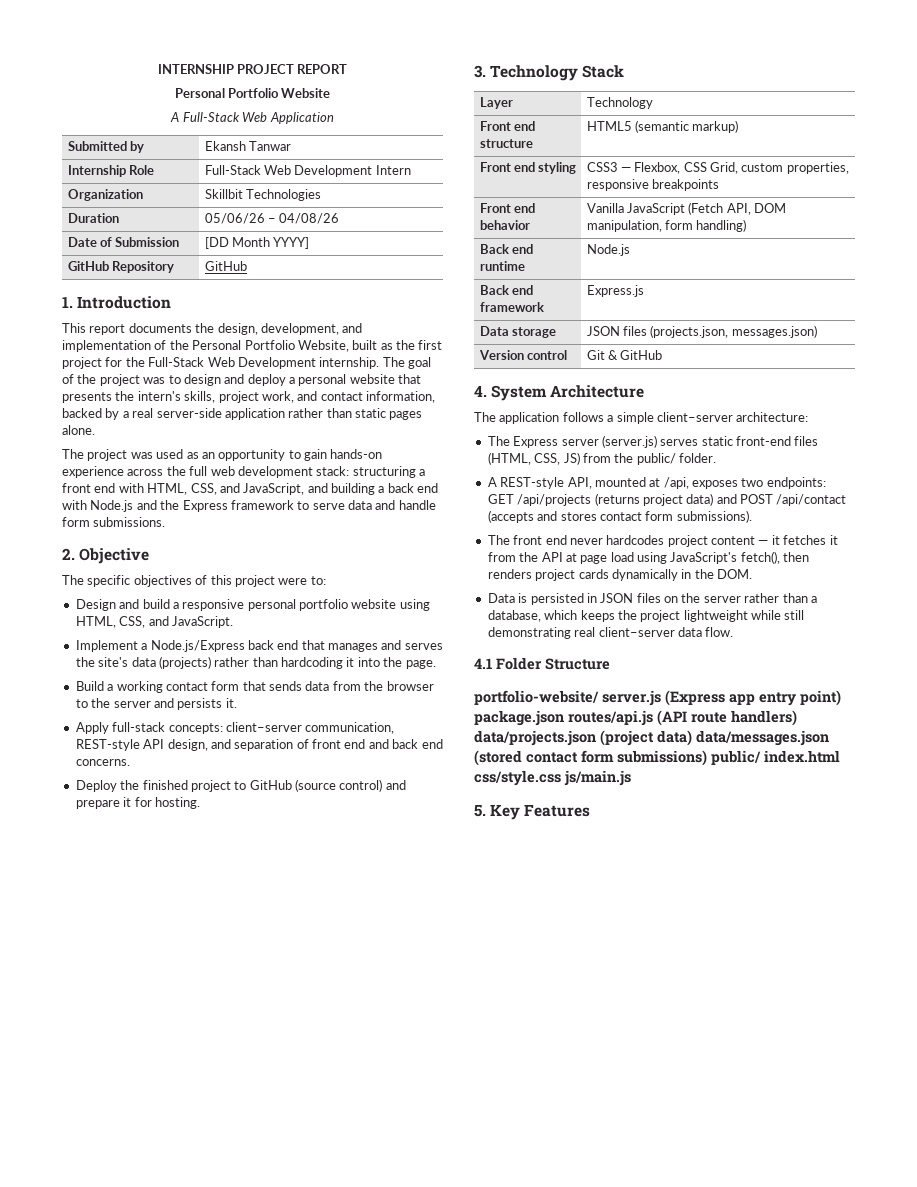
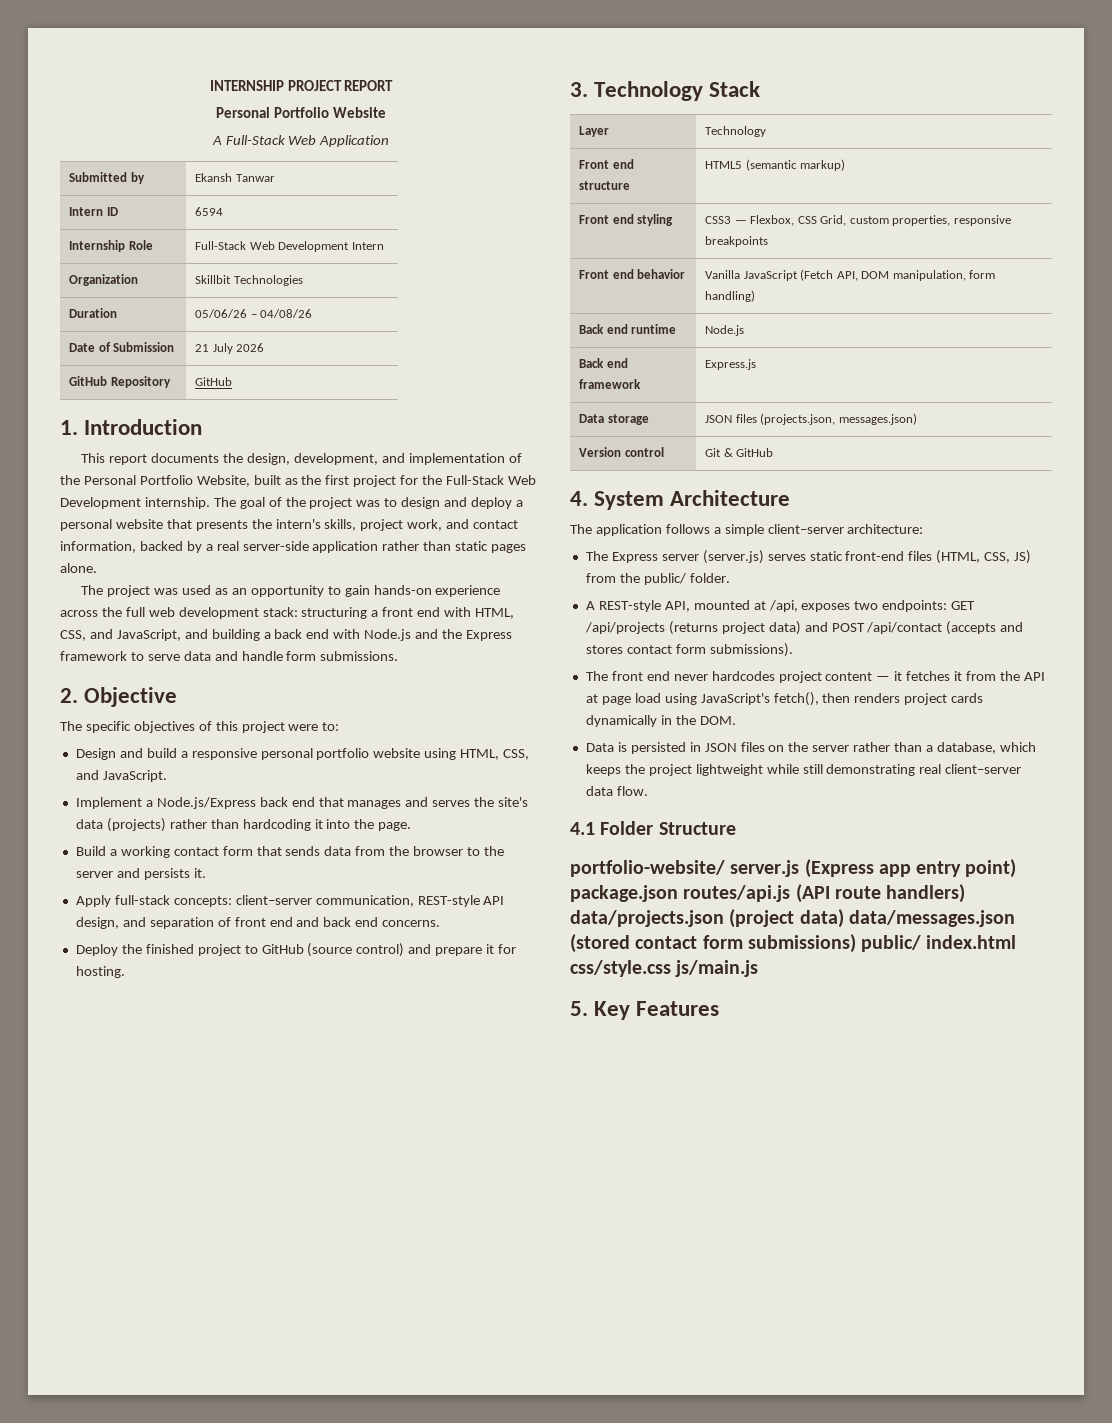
(291, 146) none -> [69,207,118,216] [195,207,224,216] // Intern ID | 6594
[204,237,310,249] [DD Month YYYY] -> [195,343,265,354] 21 July 2026

